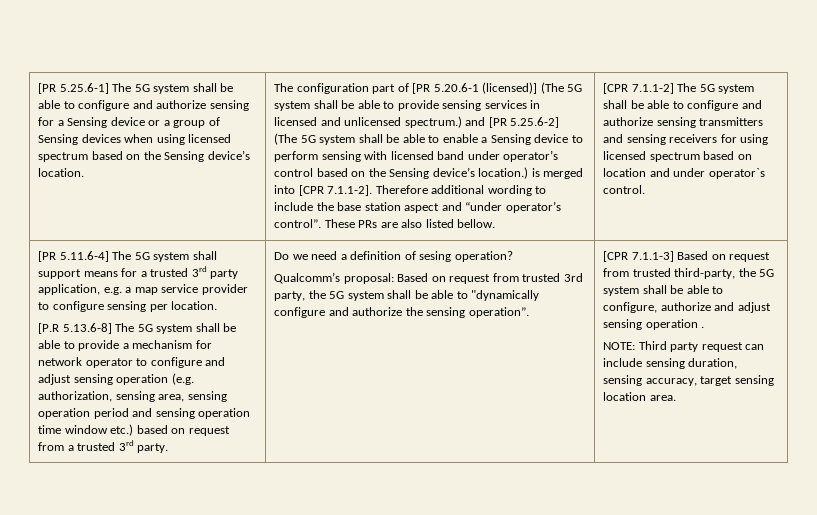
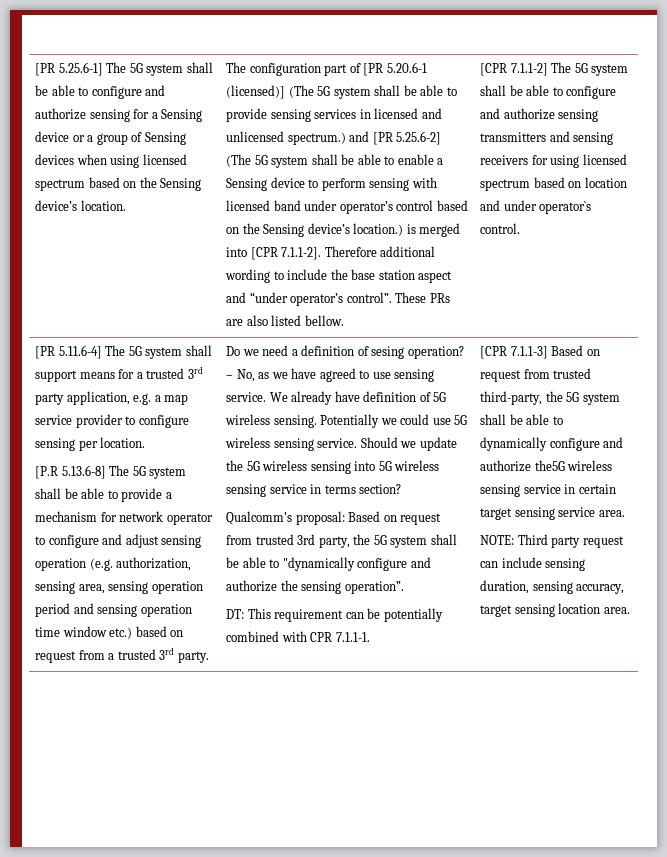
(513, 256) none -> [226,368,435,382] [226,391,447,405] [225,414,468,428] [225,437,457,451] [226,460,440,474] [226,484,402,497] – No, as we have agreed to use sensing service. We already have definition of 5G wireless sensing. Potentially we could use 5G wireless sensing service. Should we update the 5G wireless sensing into 5G wireless sensing service in terms section?
(529, 312) none -> [226,608,443,622] [226,631,370,642] // DT: This requirement can be potentially combined with CPR 7.1.1-1.
[603,302,771,313] [603,319,705,330] configure, authorize and adjust sensing operation . -> [480,437,624,451] [480,460,613,472] [480,484,616,497] [480,507,625,520] dynamically configure and authorize the5G wireless sensing service in certain target sensing service area.

